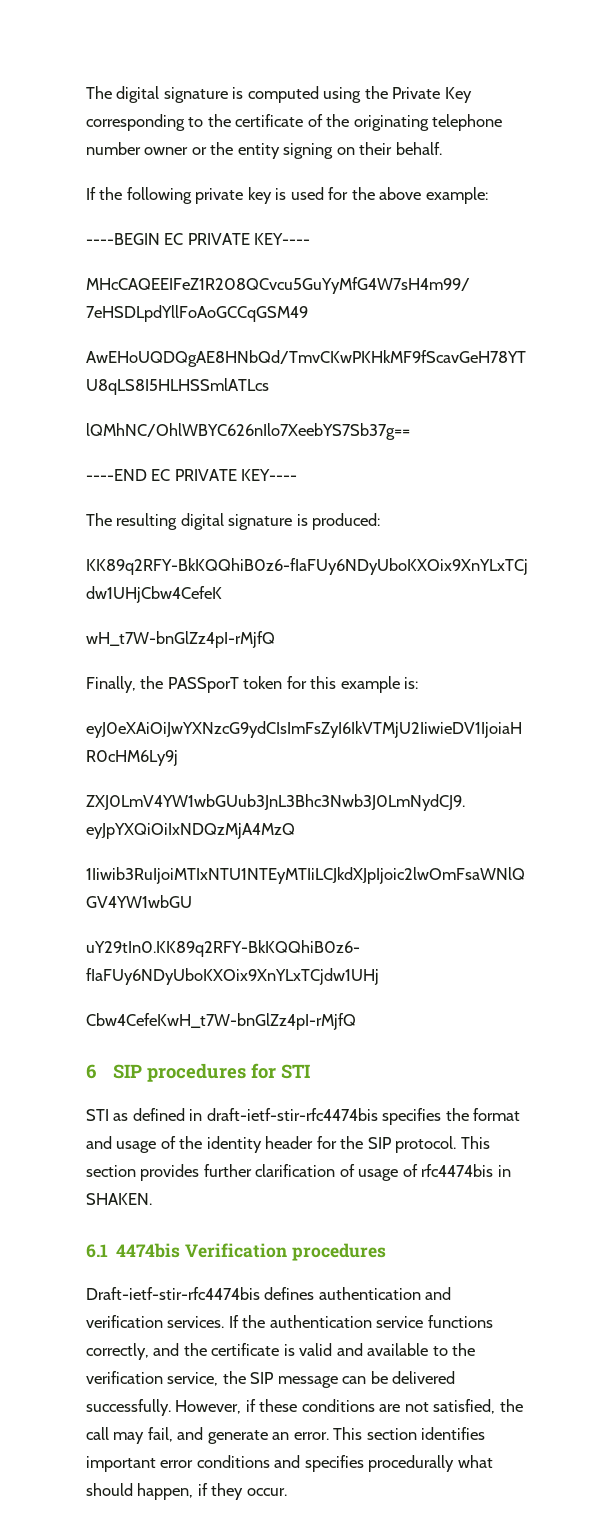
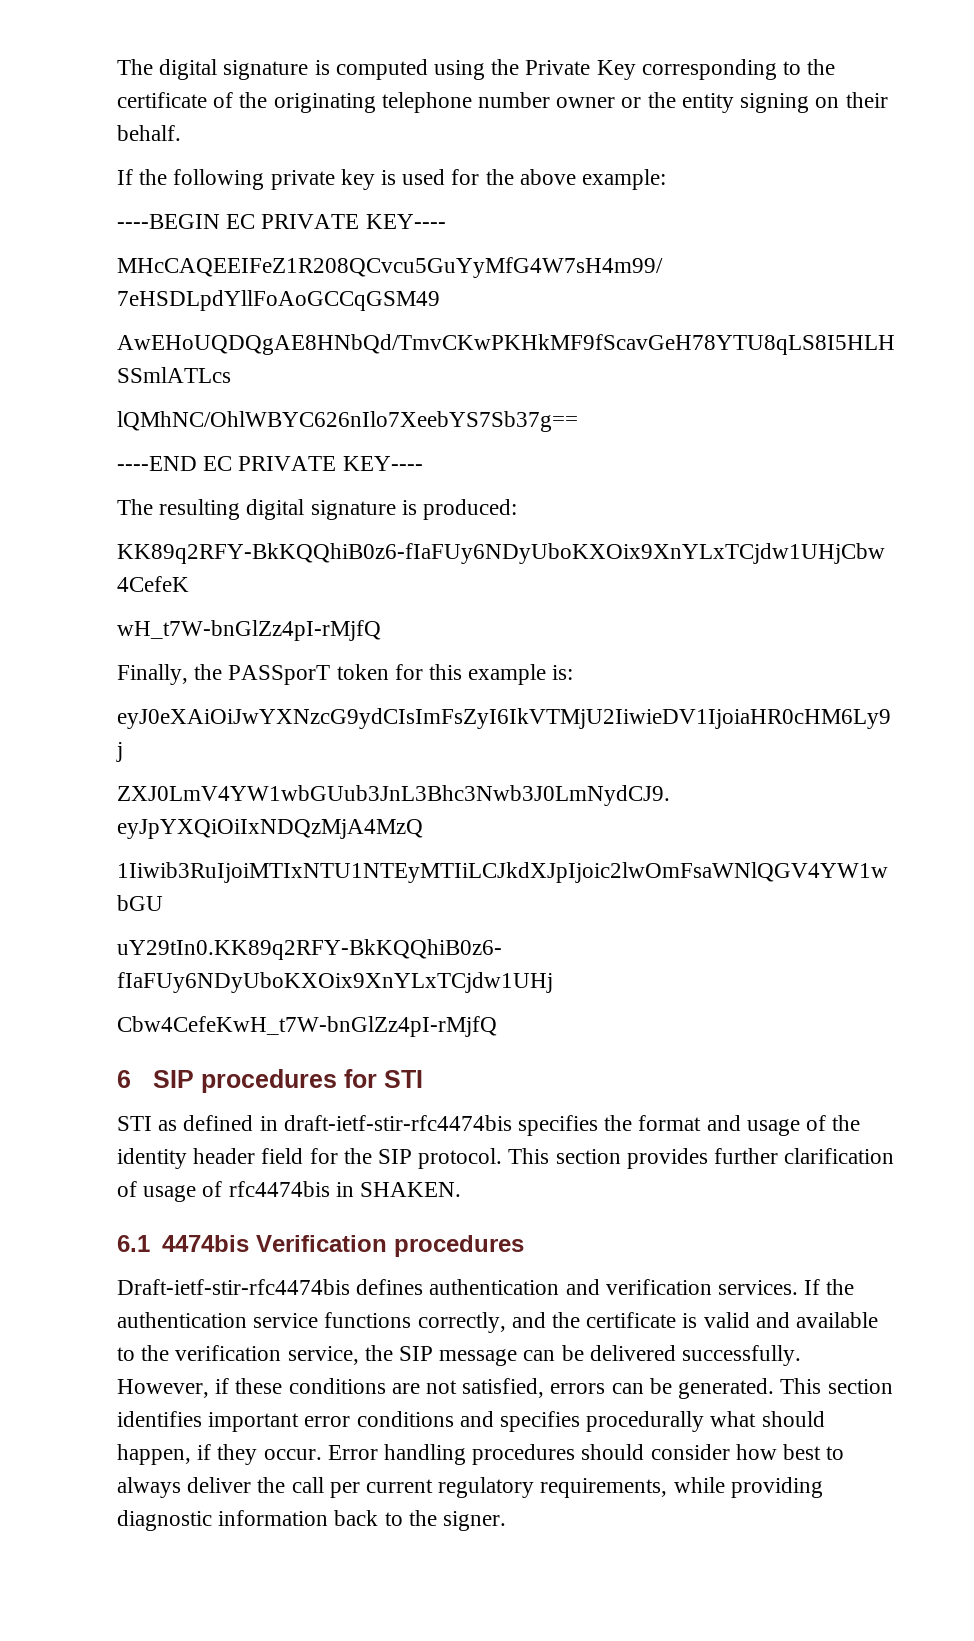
(314, 1142) none -> [261,1148,304,1164] field
[499,1399,523,1412] [86,1427,329,1444] the call may fail, and generate an error. -> [550,1378,775,1399] errors can be generated.
(287, 1492) none -> [327,1444,845,1465] [117,1477,823,1498] [117,1510,507,1531] Error handling procedures should consider how best to always deliver the call per current regulatory requirements, while providing diagnostic information back to the signer.

